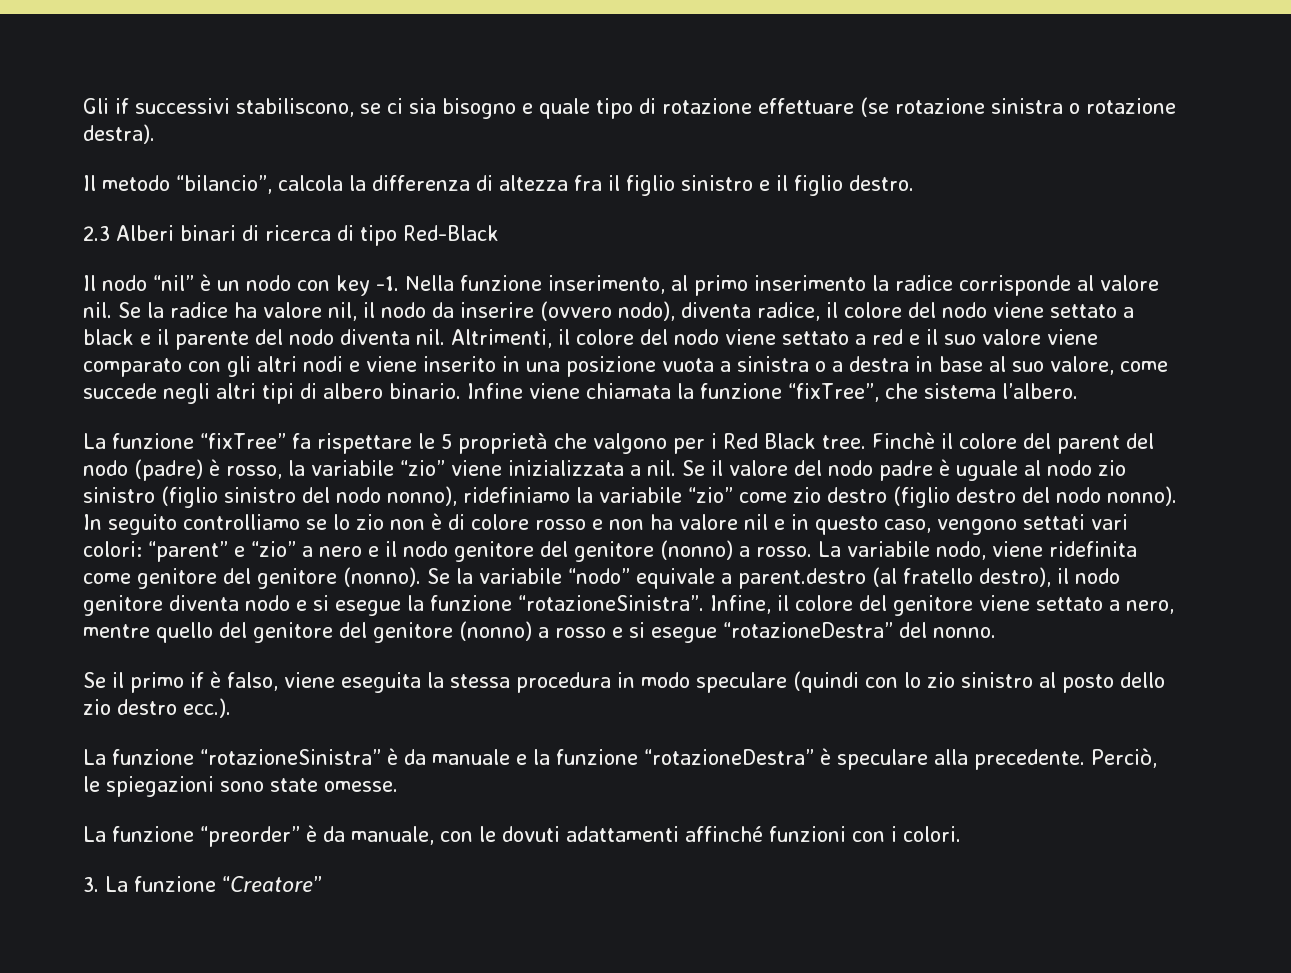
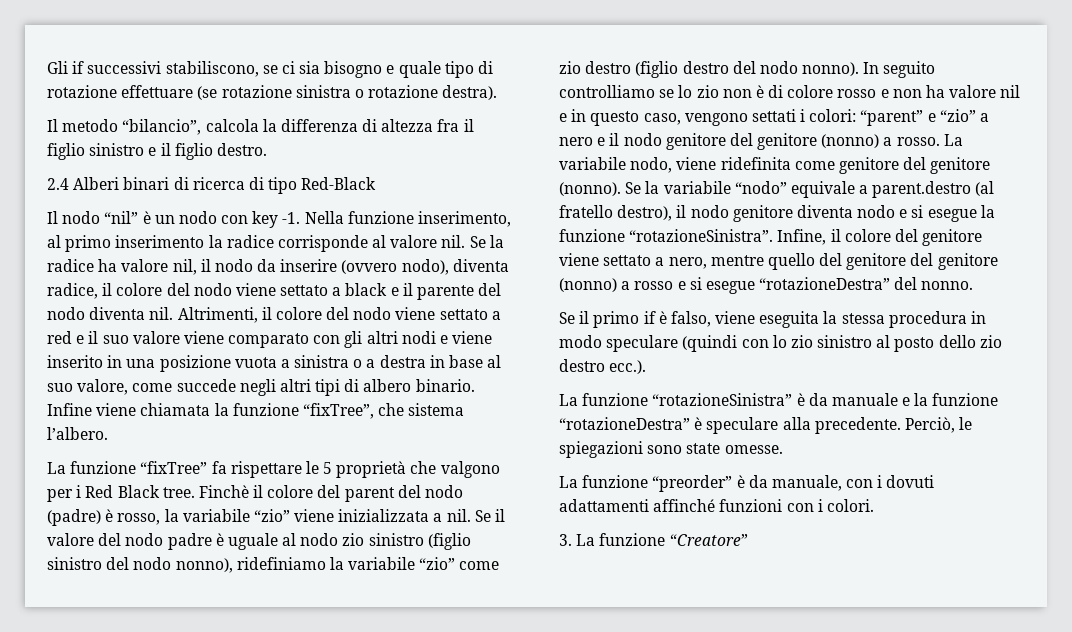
[83,226,110,241] 2.3 -> [47,178,69,190] 2.4
[1091,514,1128,530] vari -> [800,109,806,122] i
[479,826,496,842] le -> [877,475,883,488] i

